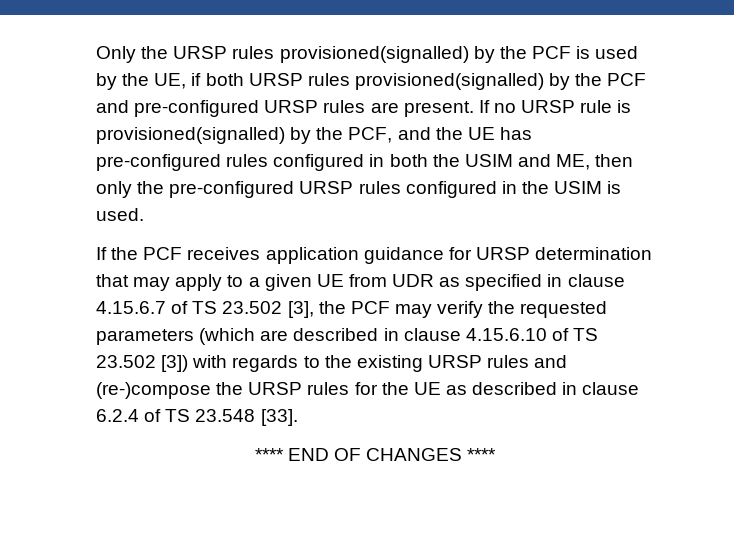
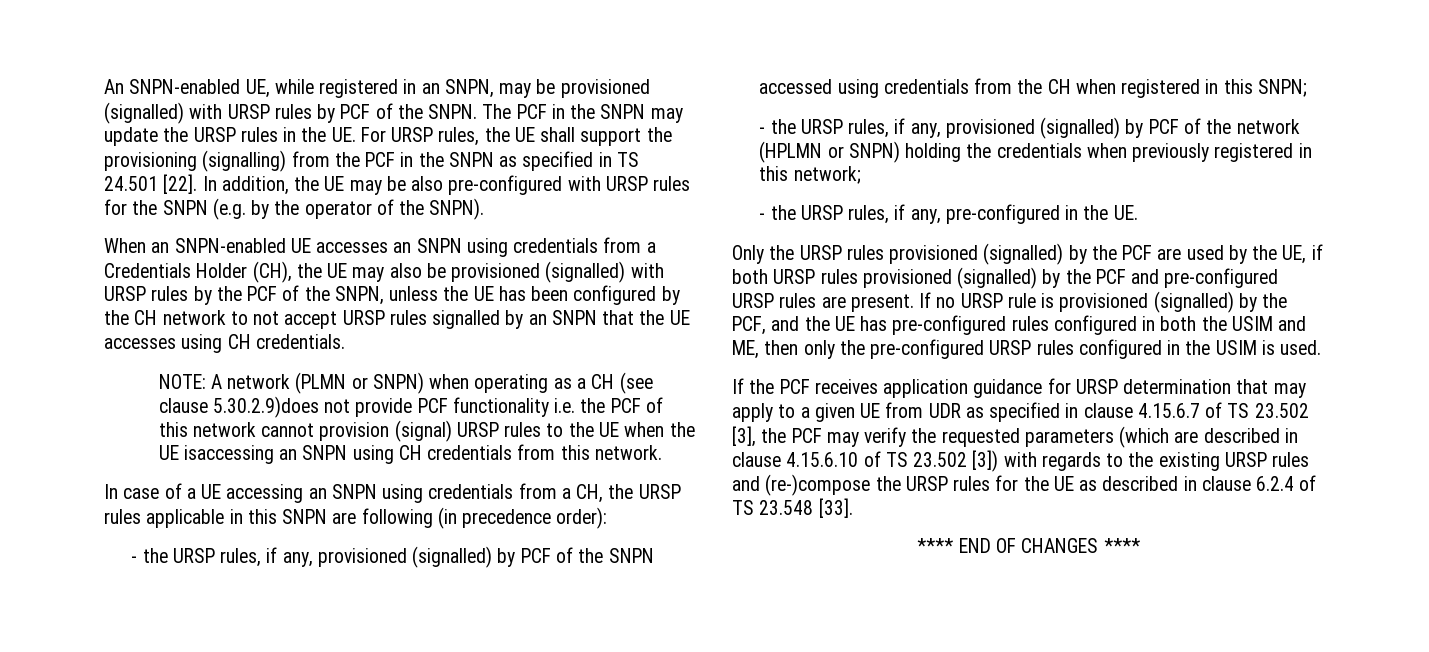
(96, 54) none -> [104,79,650,98] [104,102,683,124] [104,127,672,146] [104,150,639,172] [104,174,691,195] [104,198,485,220] [104,237,656,257] [104,261,664,283] [104,285,680,305] [104,310,690,329] [104,334,345,353] [158,372,653,394] [158,396,664,418] [158,420,695,442] [158,444,663,464] [104,483,681,503] [104,507,608,529] [131,546,654,568] [759,78,1307,98] [759,117,1300,139] [759,141,1312,163] [759,166,861,184] [759,204,1138,224] An SNPN-enabled UE, while registered in an SNPN, may be provisioned (signalled) with URSP rules by PCF of the SNPN. The PCF in the SNPN may update the URSP rules in the UE. For URSP rules, the UE shall support the provisioning (signalling) from the PCF in the SNPN as specified in TS 24.501 [22]. In addition, the UE may be also pre-configured with URSP rules for the SNPN (e.g. by the operator of the SNPN). // When an SNPN-enabled UE accesses an SNPN using credentials from a Credentials Holder (CH), the UE may also be provisioned (signalled) with URSP rules by the PCF of the SNPN, unless the UE has been configured by the CH network to not accept URSP rules signalled by an SNPN that the UE accesses using CH credentials. // NOTE: A network (PLMN or SNPN) when operating as a CH (see clause 5.30.2.9)does not provide PCF functionality i.e. the PCF of this network cannot provision (signal) URSP rules to the UE when the UE isaccessing an SNPN using CH credentials from this network. // In case of a UE accessing an SNPN using credentials from a CH, the URSP rules applicable in this SNPN are following (in precedence order): // - the URSP rules, if any, provisioned (signalled) by PCF of the SNPN accessed using credentials from the CH when registered in this SNPN; // - the URSP rules, if any, provisioned (signalled) by PCF of the network (HPLMN or SNPN) holding the credentials when previously registered in this network; // - the URSP rules, if any, pre-configured in the UE. //
[279,46,591,63] provisioned(signalled) by the PCF is -> [889,243,1182,265] provisioned (signalled) by the PCF are
[354,73,544,90] provisioned(signalled) -> [862,267,1038,289] provisioned (signalled)
[96,127,285,144] provisioned(signalled) -> [1059,291,1234,313] provisioned (signalled)

